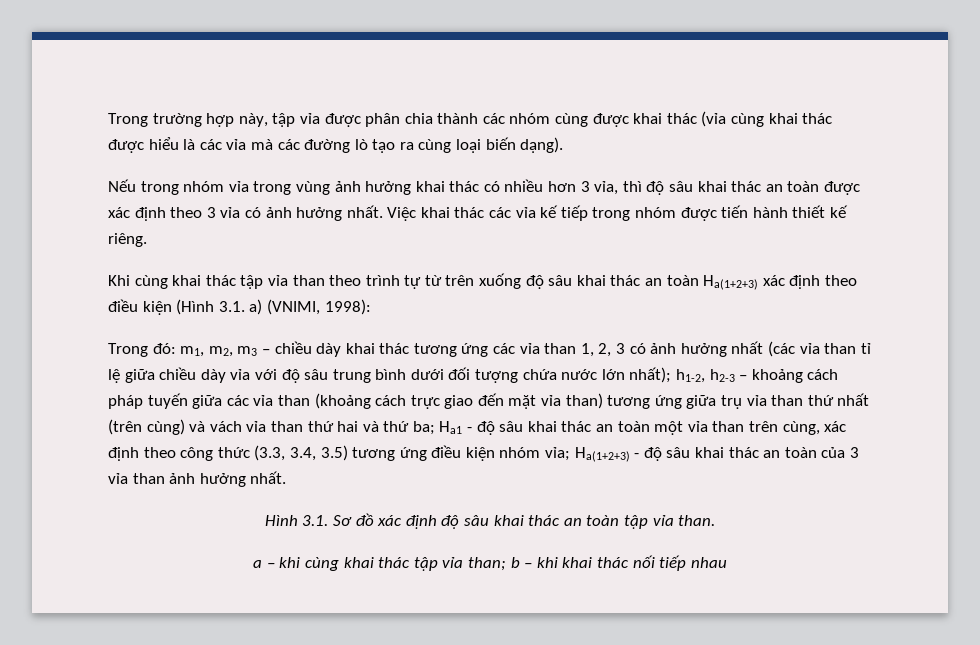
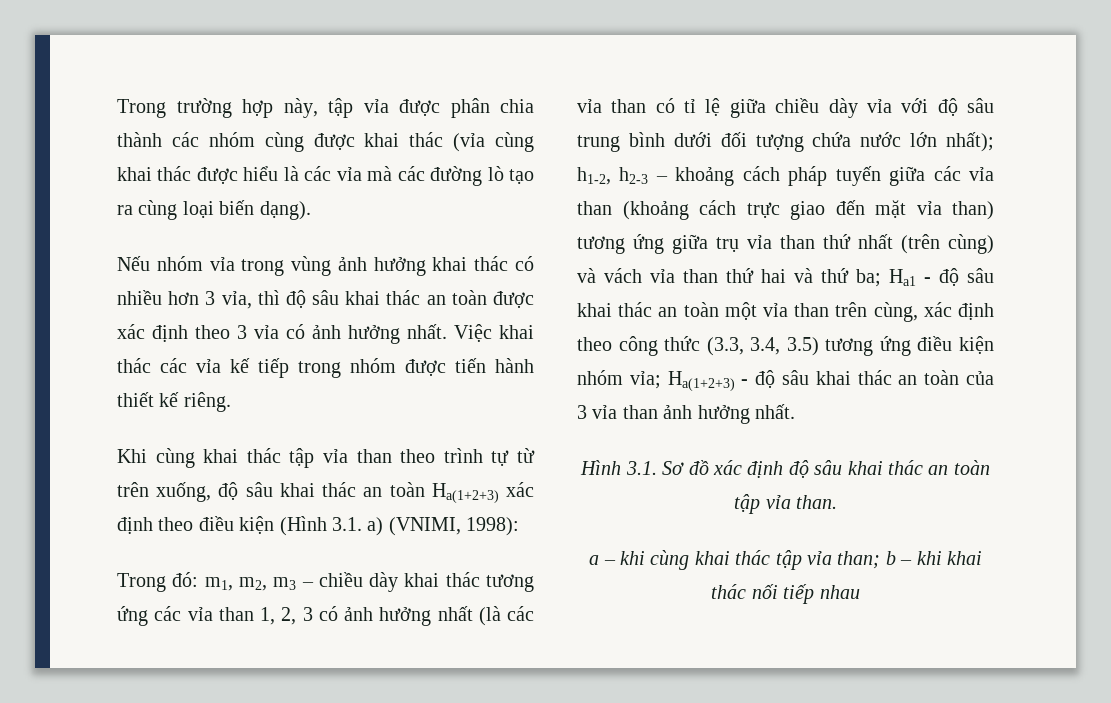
[140,181,179,195] trong -> (150, 263) none
[479,273,522,289] xuống -> [156,482,212,502] xuống,
[767,341,857,357] (các vỉa than -> [478,606,534,626] [577,98,675,113] (là các vỉa than có

